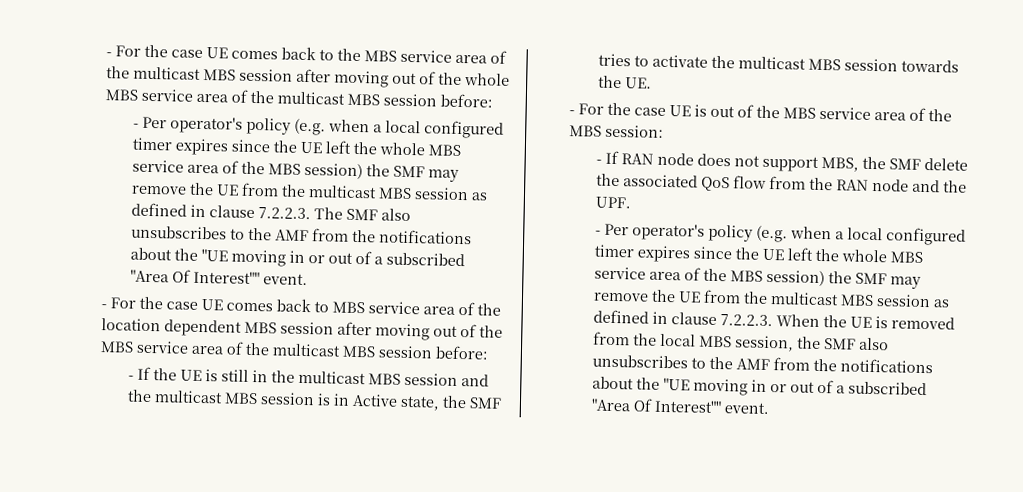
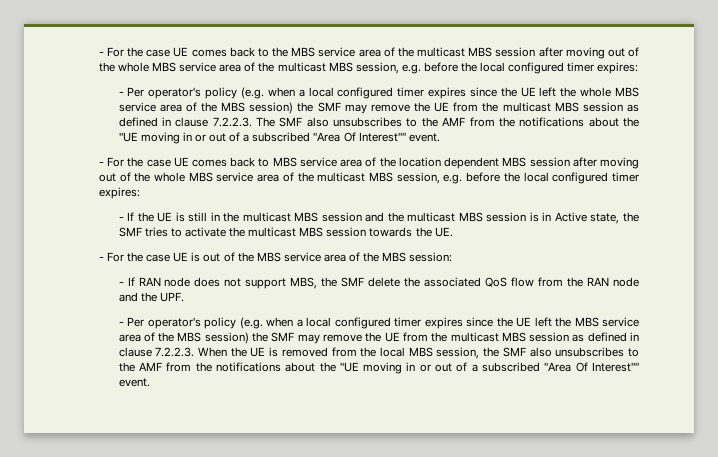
[382,93,493,108] session before: -> [355,62,639,74] session, e.g. before the local configured timer expires:
[99,340,489,360] MBS service area of the multicast MBS session before: -> [153,172,639,184] [98,187,140,199] whole MBS service area of the multicast MBS session, e.g. before the local configured timer expires:
[841,249,888,263] whole -> (572, 322) none

